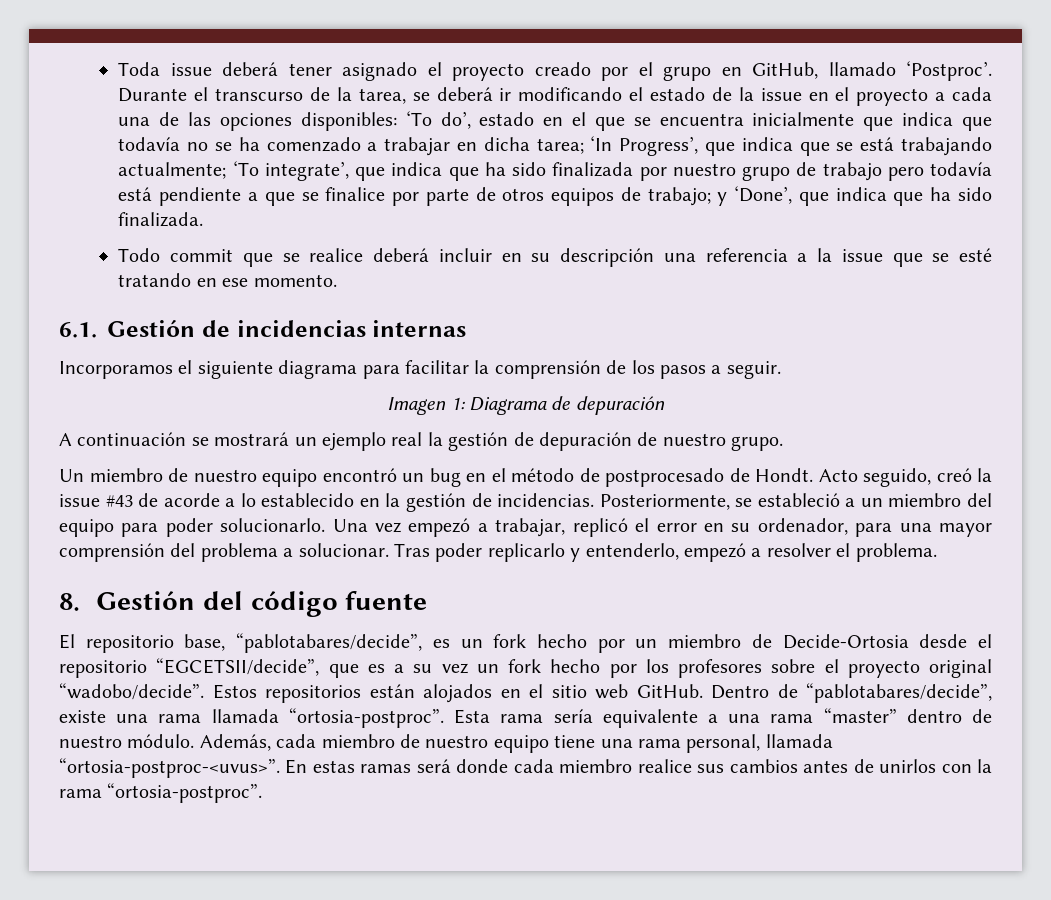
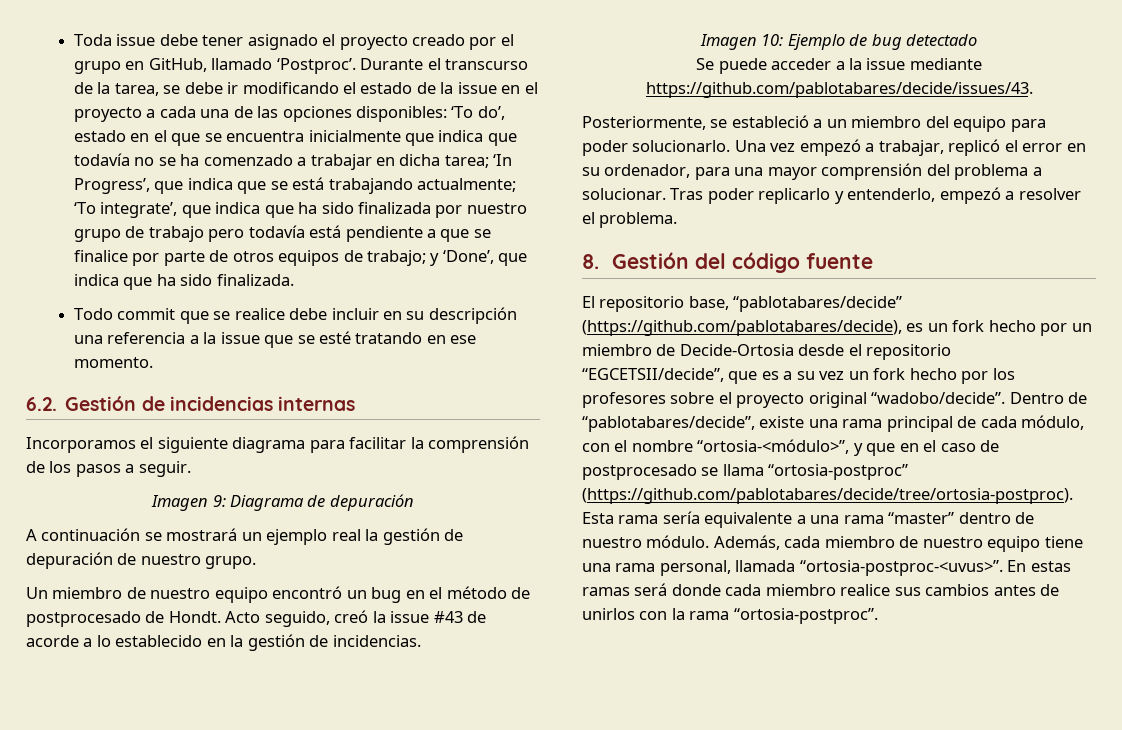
[222,62,279,76] deberá -> [159,34,198,46] debe
[436,87,493,101] deberá -> [184,82,223,94] debe
[373,248,430,262] deberá -> [289,308,328,320] debe
[59,322,97,338] 6.1. -> [26,397,57,411] 6.2.
[450,397,465,410] 1: -> [212,495,226,507] 9:
(595, 500) none -> [699,34,978,50] [696,58,982,74] [645,82,1033,98] // Imagen 10: Ejemplo de bug detectado // Se puede acceder a la issue mediante https://github.com/pablotabares/decide/issues/43. //
[236,633,423,653] “pablotabares/decide”, -> [733,296,903,312] [582,320,902,336] “pablotabares/decide” (https://github.com/pablotabares/decide),
[212,684,703,703] Estos repositorios están alojados en el sitio web GitHub. -> (1006, 398) none
[211,708,444,728] llamada “ortosia-postproc”. -> [886,415,1085,432] [582,439,1000,456] [582,464,909,480] [582,488,1073,504] principal de cada módulo, con el nombre “ortosia-<módulo>”, y que en el caso de postprocesado se llama “ortosia-postproc” (https://github.com/pablotabares/decide/tree/ortosia-postproc).

